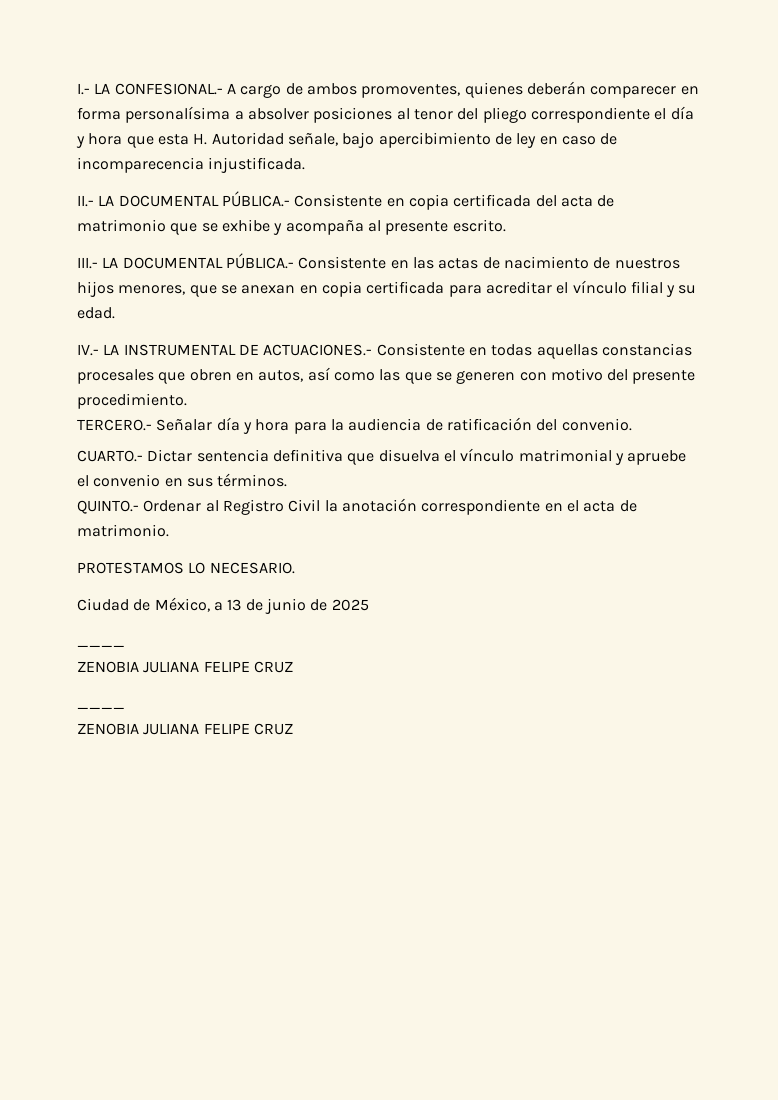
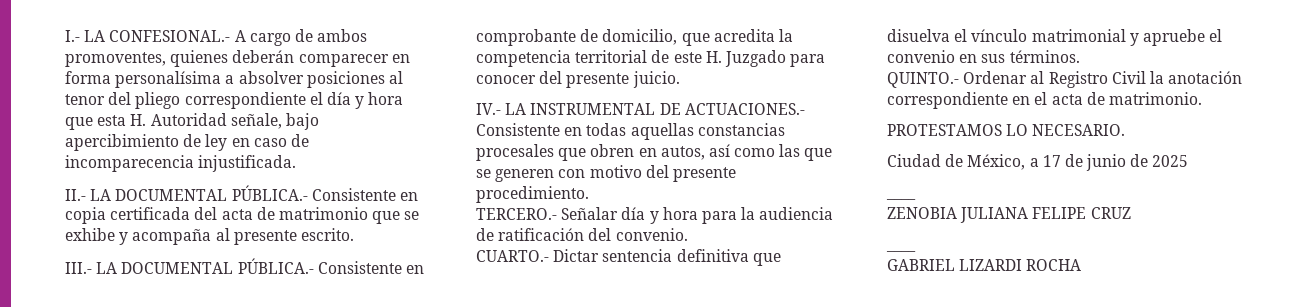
[412,256,680,269] [77,280,697,297] [77,307,115,319] las actas de nacimiento de nuestros hijos menores, que se anexan en copia certificada para acreditar el vínculo filial y su edad. -> [476,29,793,46] [476,50,826,67] [476,71,680,88] comprobante de domicilio, que acredita la competencia territorial de este H. Juzgado para conocer del presente juicio.
[227,599,242,611] 13 -> [1042,155,1061,167] 17
[77,723,293,735] ZENOBIA JULIANA FELIPE CRUZ -> [887,259,1082,271] GABRIEL LIZARDI ROCHA

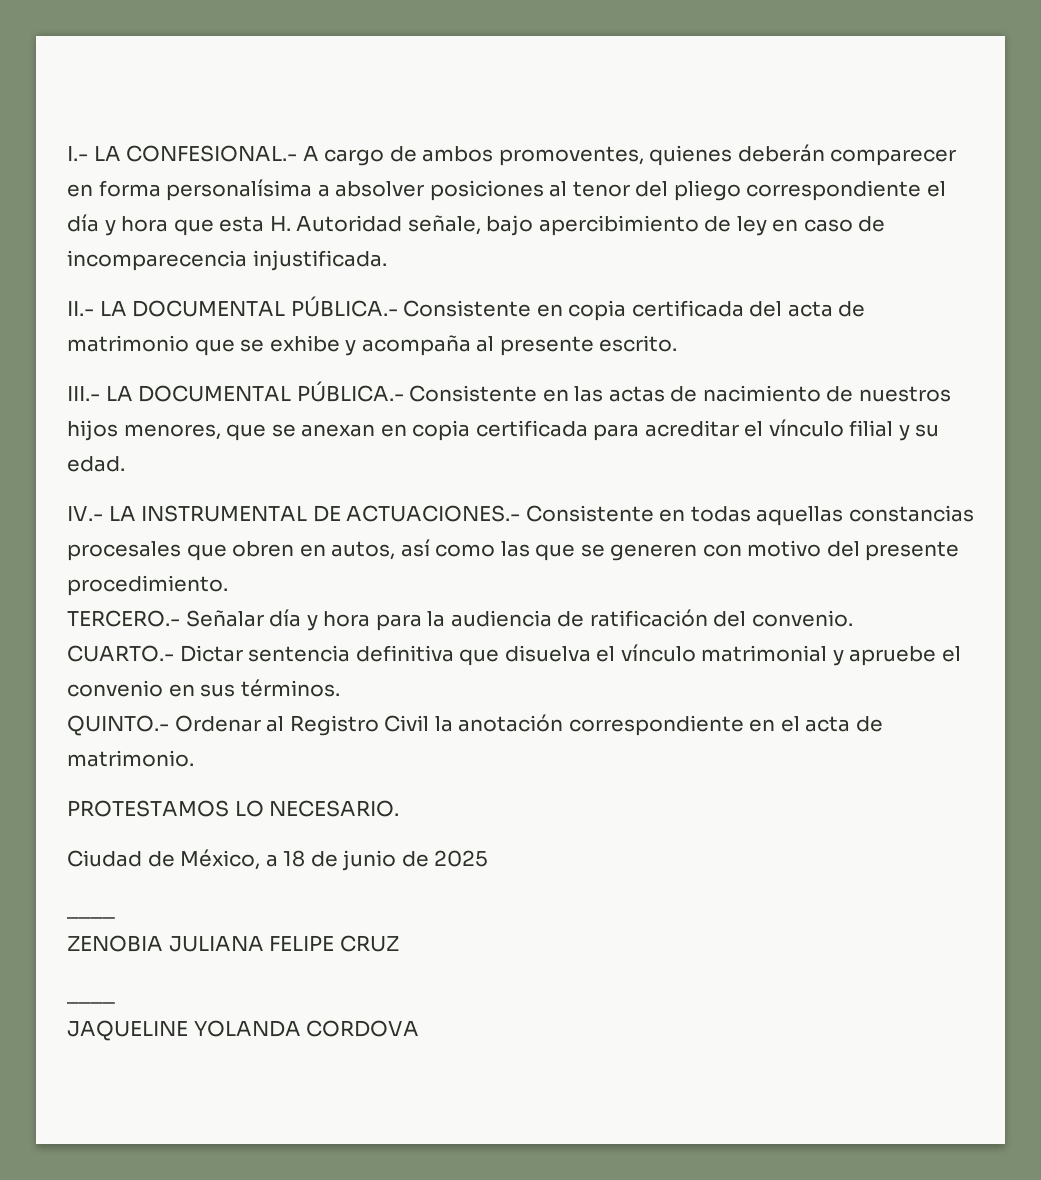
[476,29,793,46] [476,50,826,67] [476,71,680,88] comprobante de domicilio, que acredita la competencia territorial de este H. Juzgado para conocer del presente juicio. -> [574,385,951,402] [67,419,940,441] [67,456,125,472] las actas de nacimiento de nuestros hijos menores, que se anexan en copia certificada para acreditar el vínculo filial y su edad.
[1042,155,1061,167] 17 -> [283,850,306,867] 18
[887,259,1082,271] GABRIEL LIZARDI ROCHA -> [67,1020,420,1041] JAQUELINE YOLANDA CORDOVA

